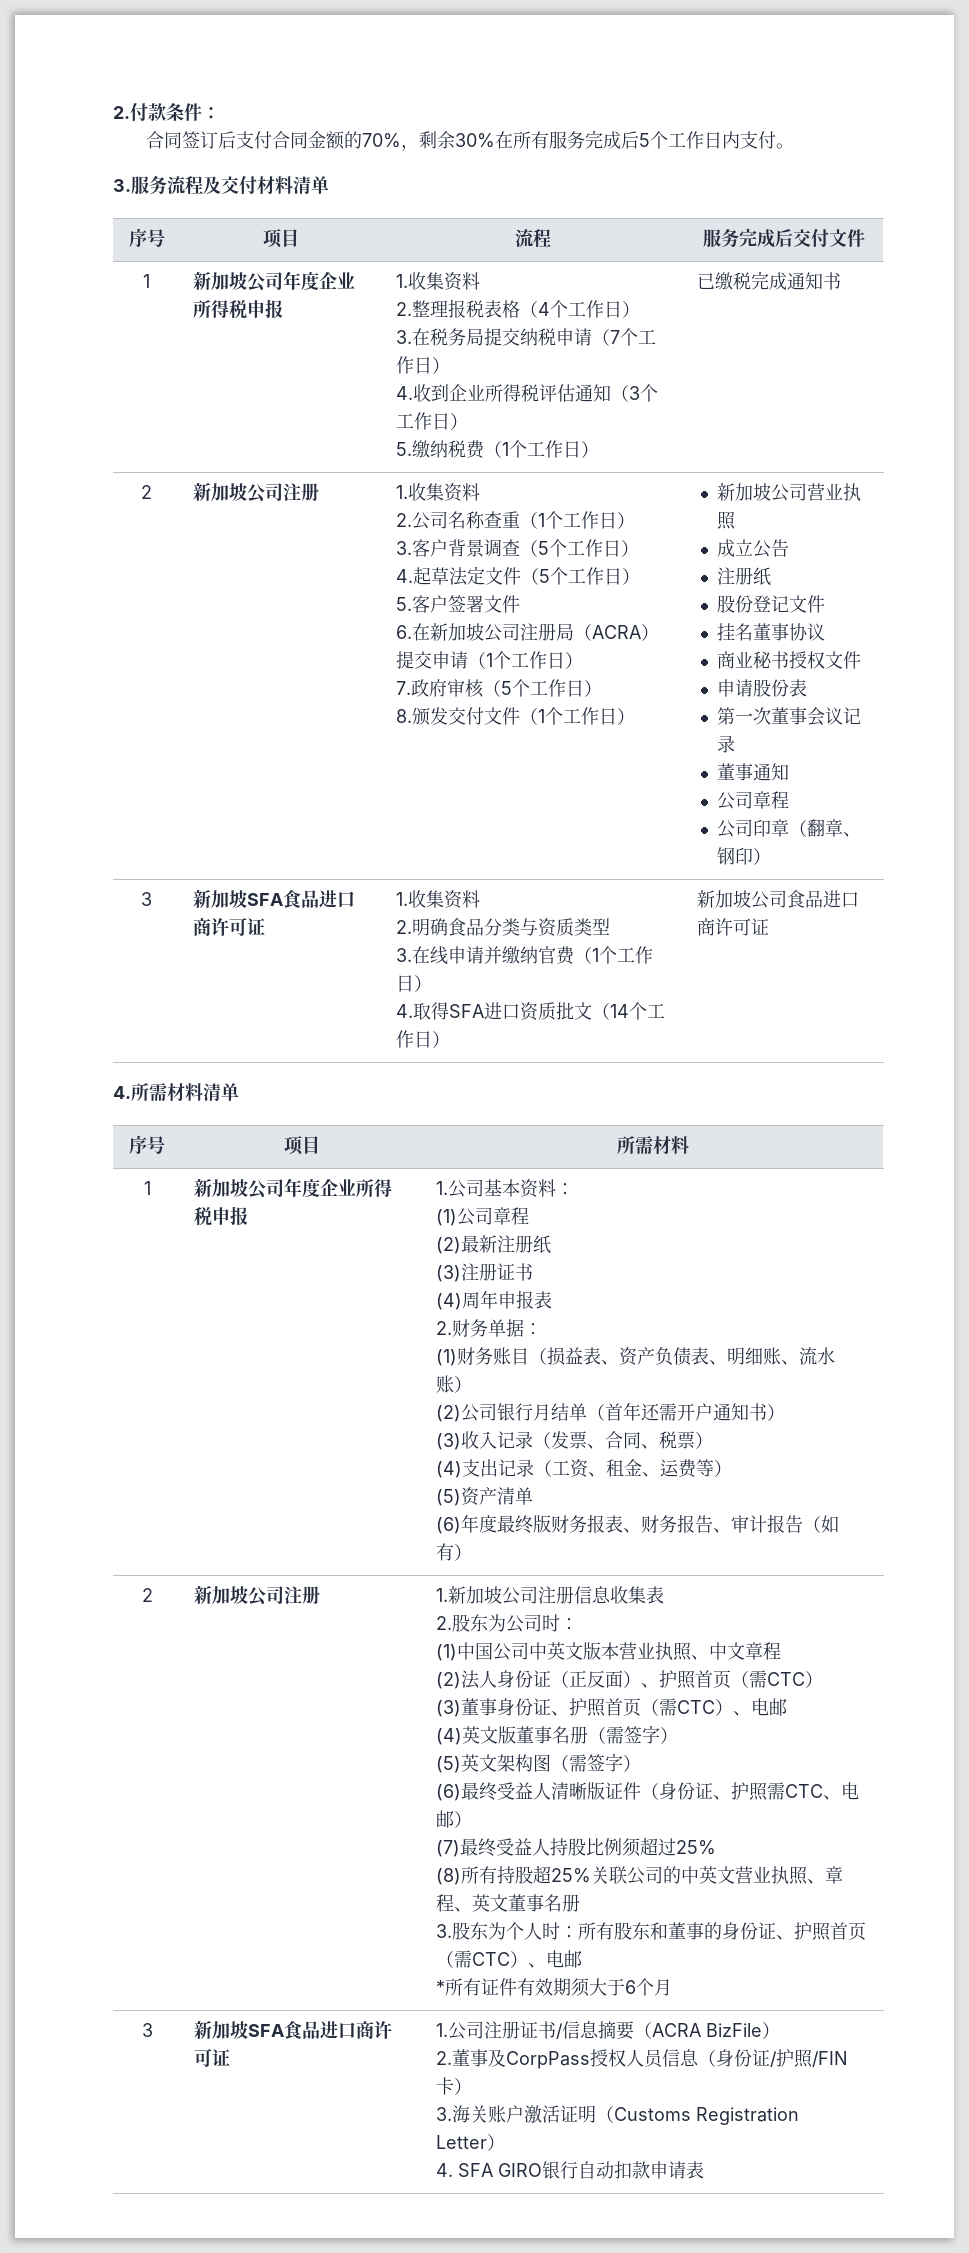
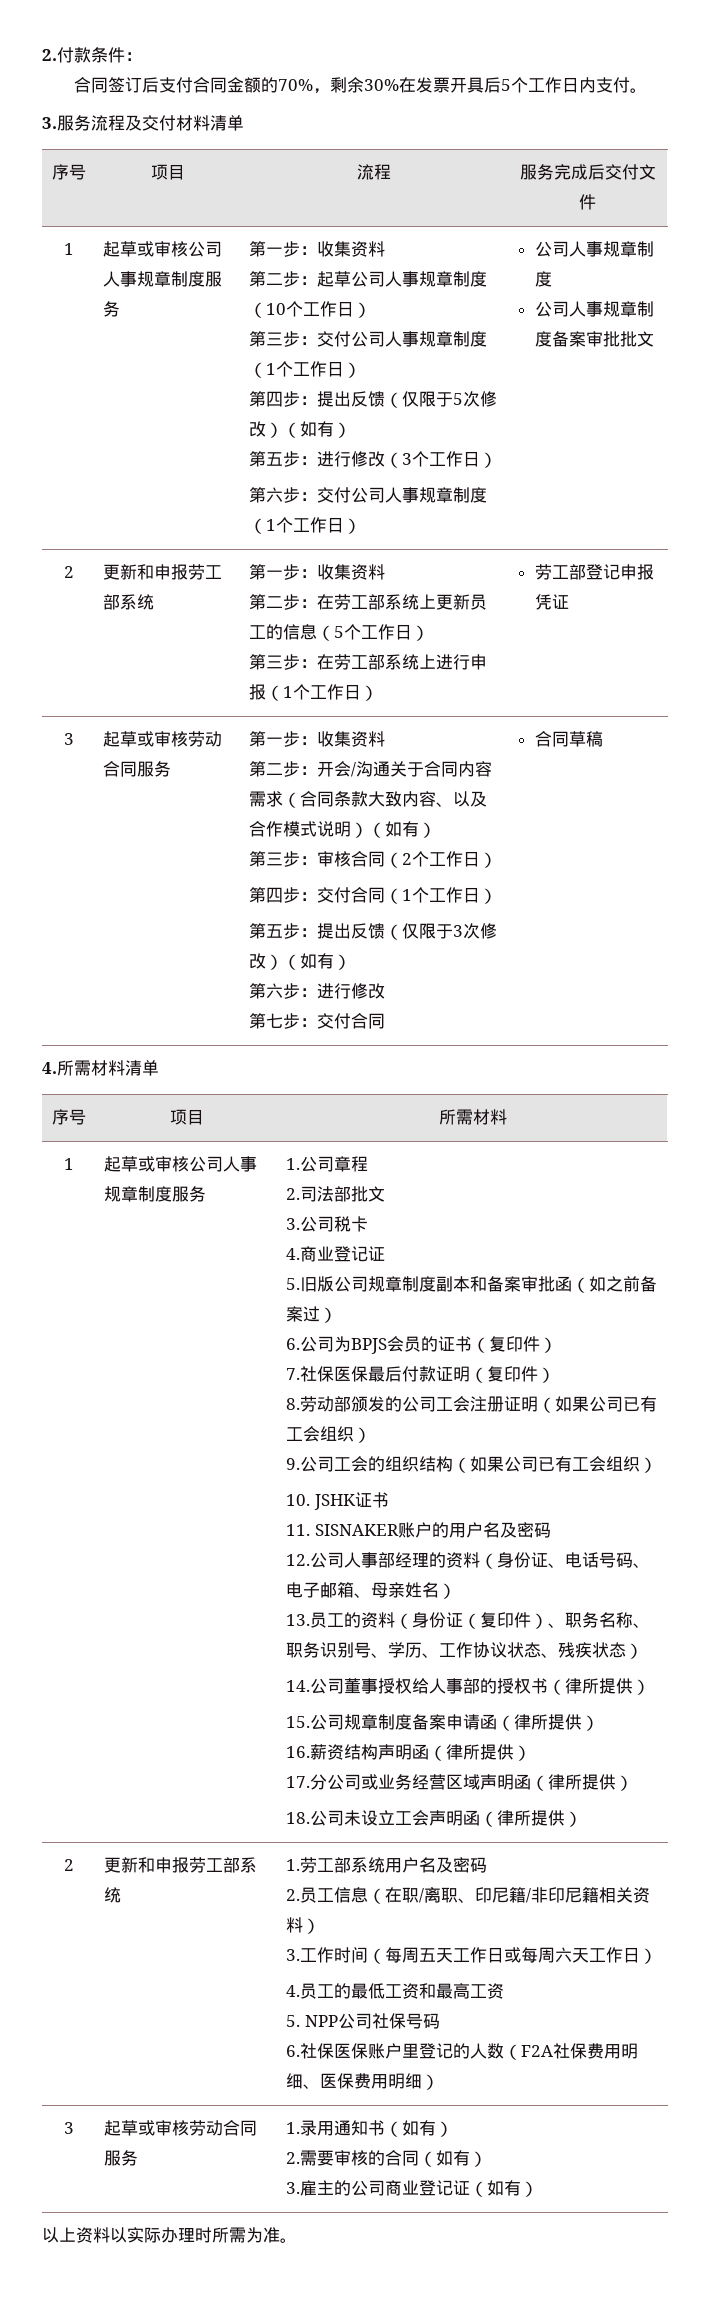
[512,130,621,149] 所有服务完成 -> [416,77,485,93] 发票开具
[193,271,356,292] [193,299,284,319] [396,272,481,291] [396,299,641,318] [396,328,657,346] [396,356,451,374] [396,384,659,402] [396,412,469,430] [396,440,600,459] [697,271,842,290] [141,485,152,499] [193,483,320,503] [396,483,481,502] [396,511,636,530] [396,539,640,557] [396,566,641,586] [396,595,521,613] [396,623,660,642] [396,651,584,669] [396,679,603,698] [396,707,636,726] [717,483,862,502] [717,511,737,530] [717,539,790,558] [717,567,772,586] [717,595,826,613] [717,623,826,641] [717,651,862,669] [717,679,808,697] [717,707,862,726] [717,735,736,753] [717,763,790,781] [717,791,790,810] [717,819,862,838] [717,847,772,865] [141,892,152,906] [193,890,356,908] [193,917,266,936] [396,890,481,909] [396,918,611,937] [396,946,654,965] [396,975,433,992] [396,1002,666,1021] [396,1030,451,1048] [697,890,860,909] [697,918,770,936] 新加坡公司年度企业所得税申报 | 1.收集资料 // 2.整理报税表格（4个工作日） // 3.在税务局提交纳税申请（7个工作日） // 4.收到企业所得税评估通知（3个工作日） // 5.缴纳税费（1个工作日） | 已缴税完成通知书 // 2 | 新加坡公司注册 | 1.收集资料 // 2.公司名称查重（1个工作日） // 3.客户背景调查（5个工作日） // 4.起草法定文件（5个工作日） // 5.客户签署文件 // 6.在新加坡公司注册局（ACRA）提交申请（1个工作日） // 7.政府审核（5个工作日） // 8.颁发交付文件（1个工作日） | 新加坡公司营业执照 // 成立公告 // 注册纸 // 股份登记文件 // 挂名董事协议 // 商业秘书授权文件 // 申请股份表 // 第一次董事会议记录 // 董事通知 // 公司章程 // 公司印章（翻章、钢印） // 3 | 新加坡SFA食品进口商许可证 | 1.收集资料 // 2.明确食品分类与资质类型 // 3.在线申请并缴纳官费（1个工作日） // 4.取得SFA进口资质批文（14个工作日） | 新加坡公司食品进口商许可证 -> [103,241,223,257] [103,271,223,287] [103,301,121,317] [249,241,386,257] [249,271,488,287] [249,301,372,318] [249,331,488,347] [249,361,362,378] [249,391,498,408] [249,421,352,438] [249,451,498,468] [249,487,488,503] [249,517,362,534] [534,241,654,257] [534,271,552,287] [534,301,654,317] [534,331,654,347] [63,566,74,578] [103,564,223,580] [103,594,155,610] [249,564,386,580] [249,594,488,610] [249,624,430,641] [249,654,488,670] [249,684,379,701] [534,564,654,580] [534,594,569,610] [63,733,74,745] [103,731,223,747] [103,761,172,777] [249,731,386,747] [249,761,493,777] [249,791,488,808] [249,821,437,838] [249,851,498,868] [249,887,498,904] [249,923,498,940] [249,953,352,970] [249,983,386,999] [249,1013,386,1029] [534,731,603,747] 起草或审核公司人事规章制度服务 | 第一步：收集资料 // 第二步：起草公司人事规章制度（10个工作日） // 第三步：交付公司人事规章制度（1个工作日） // 第四步：提出反馈（仅限于5次修改）（如有） // 第五步：进行修改（3个工作日） // 第六步：交付公司人事规章制度（1个工作日） | 公司人事规章制度 // 公司人事规章制度备案审批批文 // 2 | 更新和申报劳工部系统 | 第一步：收集资料 // 第二步：在劳工部系统上更新员工的信息（5个工作日） // 第三步：在劳工部系统上进行申报（1个工作日） | 劳工部登记申报凭证 // 3 | 起草或审核劳动合同服务 | 第一步：收集资料 // 第二步：开会/沟通关于合同内容需求（合同条款大致内容、以及合作模式说明）（如有） // 第三步：审核合同（2个工作日） // 第四步：交付合同（1个工作日） // 第五步：提出反馈（仅限于3次修改）（如有） // 第六步：进行修改 // 第七步：交付合同 | 合同草稿
[194,1178,393,1199] [194,1206,249,1226] [436,1179,575,1198] [436,1207,530,1226] [436,1235,552,1254] [436,1263,534,1282] [436,1290,553,1310] [436,1319,543,1337] [436,1347,836,1366] [436,1375,473,1393] [436,1402,786,1422] [436,1431,714,1450] [436,1459,733,1478] [436,1487,534,1506] [436,1514,840,1534] [436,1543,473,1561] [141,1588,153,1602] [194,1586,321,1606] [436,1586,665,1605] [436,1614,579,1633] [436,1642,782,1661] [436,1670,824,1689] [436,1698,788,1717] [436,1725,679,1745] [436,1753,642,1773] [436,1782,860,1801] [436,1810,473,1828] [436,1837,717,1857] [436,1865,844,1885] [436,1894,581,1912] [436,1922,867,1941] [436,1950,583,1968] [436,1978,673,1997] [141,2023,153,2037] [194,2021,393,2039] [194,2048,231,2067] [436,2021,781,2040] [436,2049,849,2069] [436,2077,473,2095] [436,2105,800,2125] [436,2134,506,2151] [436,2161,705,2179] 新加坡公司年度企业所得税申报 | 1.公司基本资料： // (1)公司章程 // (2)最新注册纸 // (3)注册证书 // (4)周年申报表 // 2.财务单据： // (1)财务账目（损益表、资产负债表、明细账、流水账） // (2)公司银行月结单（首年还需开户通知书） // (3)收入记录（发票、合同、税票） // (4)支出记录（工资、租金、运费等） // (5)资产清单 // (6)年度最终版财务报表、财务报告、审计报告（如有） // 2 | 新加坡公司注册 | 1.新加坡公司注册信息收集表 // 2.股东为公司时： // (1)中国公司中英文版本营业执照、中文章程 // (2)法人身份证（正反面）、护照首页（需CTC） // (3)董事身份证、护照首页（需CTC）、电邮 // (4)英文版董事名册（需签字） // (5)英文架构图（需签字） // (6)最终受益人清晰版证件（身份证、护照需CTC、电邮） // (7)最终受益人持股比例须超过25% // (8)所有持股超25%关联公司的中英文营业执照、章程、英文董事名册 // 3.股东为个人时：所有股东和董事的身份证、护照首页（需CTC）、电邮 // *所有证件有效期须大于6个月 // 3 | 新加坡SFA食品进口商许可证 | 1.公司注册证书/信息摘要（ACRA BizFile） // 2.董事及CorpPass授权人员信息（身份证/护照/FIN卡） // 3.海关账户激活证明（Customs Registration Letter） // 4. SFA GIRO银行自动扣款申请表 -> [104,1156,258,1172] [104,1186,207,1202] [286,1156,369,1172] [286,1186,386,1202] [286,1216,369,1232] [286,1246,386,1262] [286,1276,658,1293] [286,1306,338,1323] [286,1336,558,1354] [286,1366,556,1383] [286,1396,658,1413] [286,1426,372,1443] [286,1456,658,1473] [286,1492,389,1510] [286,1522,551,1538] [286,1552,651,1569] [286,1582,457,1599] [286,1612,651,1629] [286,1642,644,1659] [286,1678,651,1695] [286,1714,600,1731] [286,1744,532,1761] [286,1774,634,1791] [286,1810,583,1827] [64,1859,74,1871] [104,1857,258,1873] [104,1887,122,1903] [286,1857,488,1873] [286,1887,651,1904] [286,1917,321,1934] [286,1947,658,1964] [286,1983,505,1999] [286,2013,440,2029] [286,2043,639,2060] [286,2073,440,2090] [64,2122,74,2134] [104,2120,258,2136] [104,2150,139,2166] [286,2120,454,2137] [286,2150,488,2167] [286,2180,539,2197] [42,2227,297,2243] 起草或审核公司人事规章制度服务 | 1.公司章程 // 2.司法部批文 // 3.公司税卡 // 4.商业登记证 // 5.旧版公司规章制度副本和备案审批函（如之前备案过） // 6.公司为BPJS会员的证书（复印件） // 7.社保医保最后付款证明（复印件） // 8.劳动部颁发的公司工会注册证明（如果公司已有工会组织） // 9.公司工会的组织结构（如果公司已有工会组织） // 10. JSHK证书 // 11. SISNAKER账户的用户名及密码 // 12.公司人事部经理的资料（身份证、电话号码、电子邮箱、母亲姓名） // 13.员工的资料（身份证（复印件）、职务名称、职务识别号、学历、工作协议状态、残疾状态） // 14.公司董事授权给人事部的授权书（律所提供） // 15.公司规章制度备案申请函（律所提供） // 16.薪资结构声明函（律所提供） // 17.分公司或业务经营区域声明函（律所提供） // 18.公司未设立工会声明函（律所提供） // 2 | 更新和申报劳工部系统 | 1.劳工部系统用户名及密码 // 2.员工信息（在职/离职、印尼籍/非印尼籍相关资料） // 3.工作时间（每周五天工作日或每周六天工作日） // 4.员工的最低工资和最高工资 // 5. NPP公司社保号码 // 6.社保医保账户里登记的人数（F2A社保费用明细、医保费用明细） // 3 | 起草或审核劳动合同服务 | 1.录用通知书（如有） // 2.需要审核的合同（如有） // 3.雇主的公司商业登记证（如有） // 以上资料以实际办理时所需为准。

